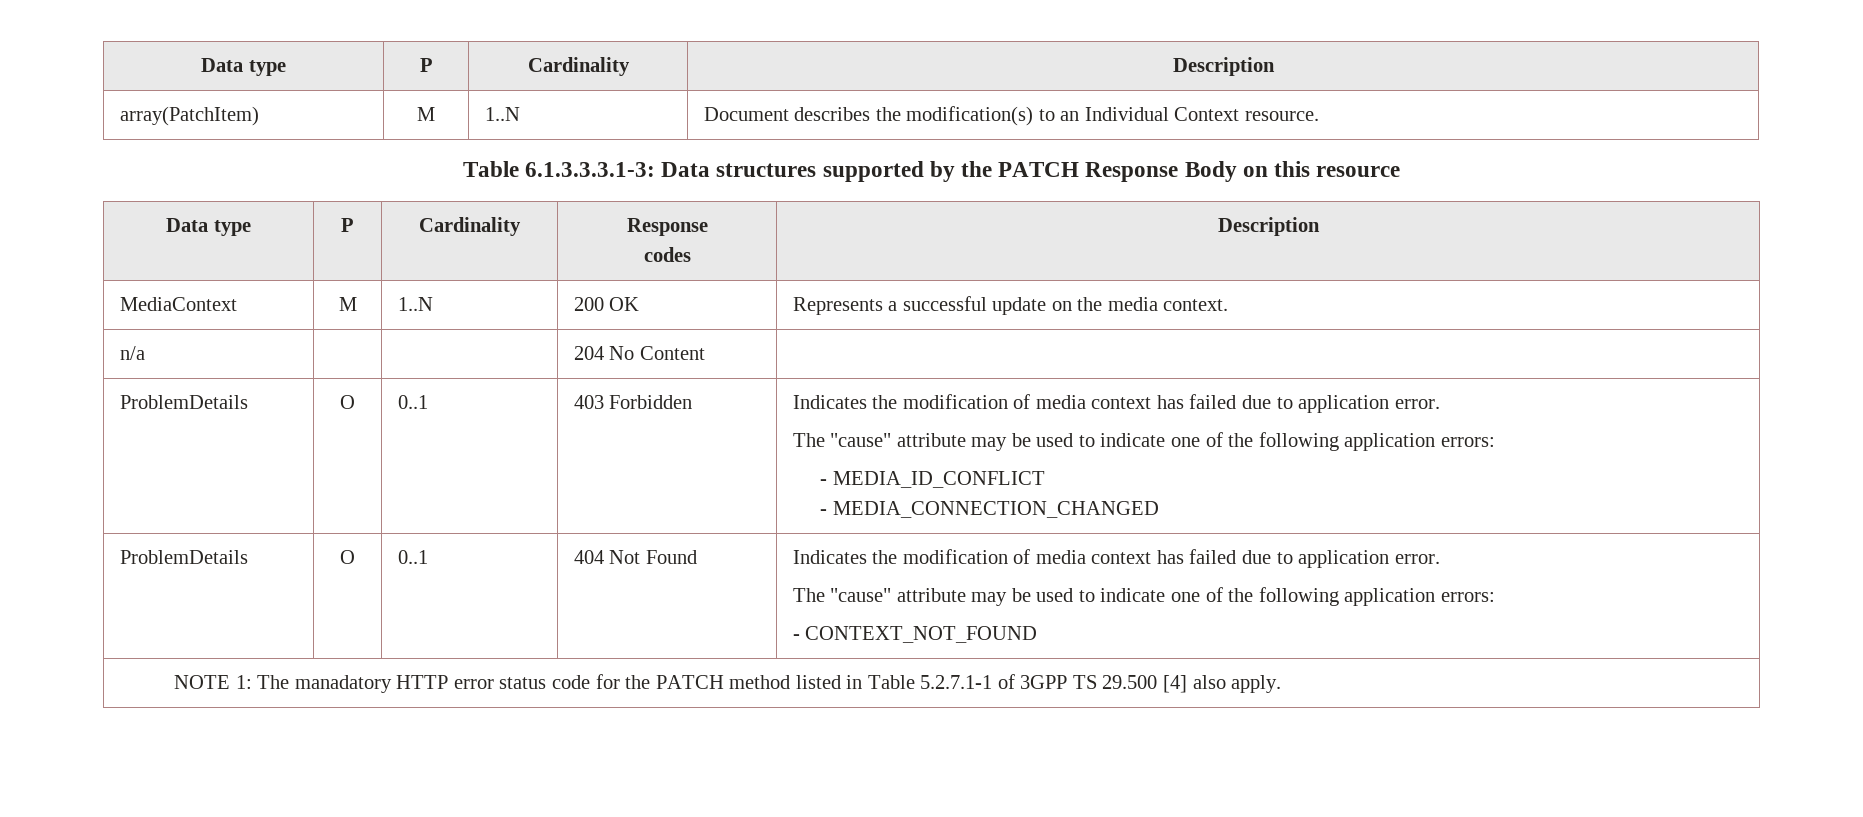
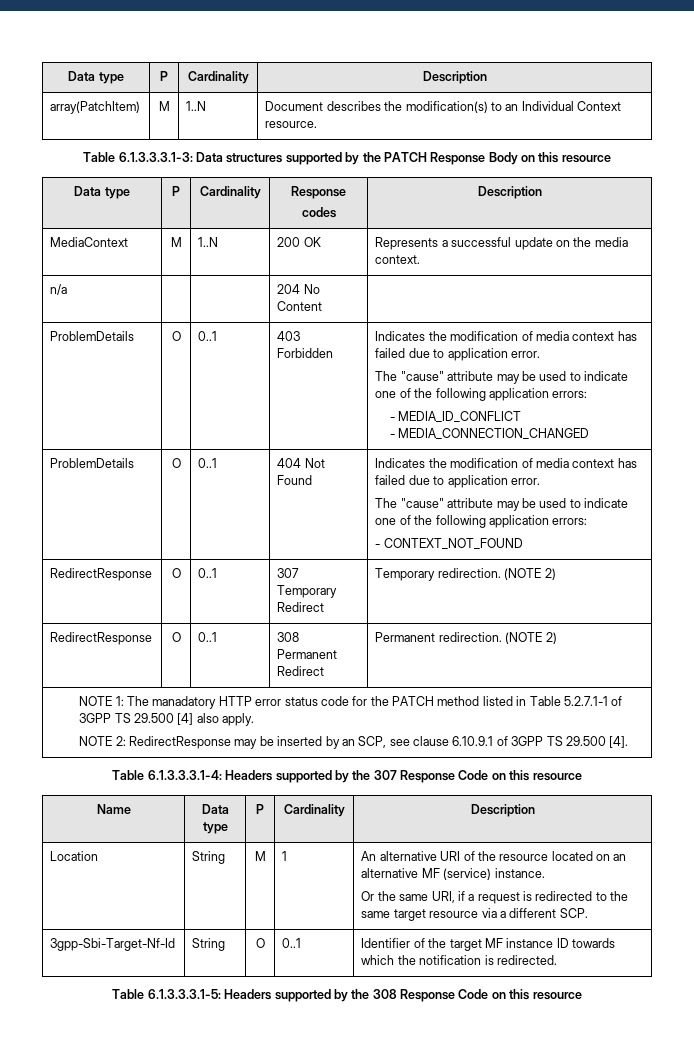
(1038, 634) none -> [50,568,153,581] [171,568,181,578] [198,568,218,578] [277,568,300,578] [277,585,338,598] [277,602,325,612] [375,568,556,581] [50,632,153,645] [171,632,181,642] [198,632,218,642] [277,632,300,642] [277,649,338,659] [277,666,325,676] [375,632,557,644] // RedirectResponse | O | 0..1 | 307 Temporary Redirect | Temporary redirection. (NOTE 2) // RedirectResponse | O | 0..1 | 308 Permanent Redirect | Permanent redirection. (NOTE 2)
(1282, 684) none -> [79,736,629,749] [112,770,582,783] [96,804,131,814] [201,804,229,814] [202,822,228,834] [256,804,264,814] [283,804,345,817] [470,804,535,817] [50,851,99,861] [192,851,226,864] [254,851,266,861] [282,851,288,861] [361,851,627,861] [361,868,545,880] [361,891,629,904] [361,908,588,921] [50,938,176,951] [192,938,226,951] [255,938,265,948] [282,938,302,948] [361,938,616,951] [361,955,557,965] [112,989,582,1002] // NOTE 2: RedirectResponse may be inserted by an SCP, see clause 6.10.9.1 of 3GPP TS 29.500 [4]. // Table 6.1.3.3.3.1-4: Headers supported by the 307 Response Code on this resource // Name | Data type | P | Cardinality | Description // Location | String | M | 1 | An alternative URI of the resource located on an alternative MF (service) instance. // Or the same URI, if a request is redirected to the same target resource via a different SCP. // 3gpp-Sbi-Target-Nf-Id | String | O | 0..1 | Identifier of the target MF instance ID towards which the notification is redirected. // Table 6.1.3.3.3.1-5: Headers supported by the 308 Response Code on this resource

